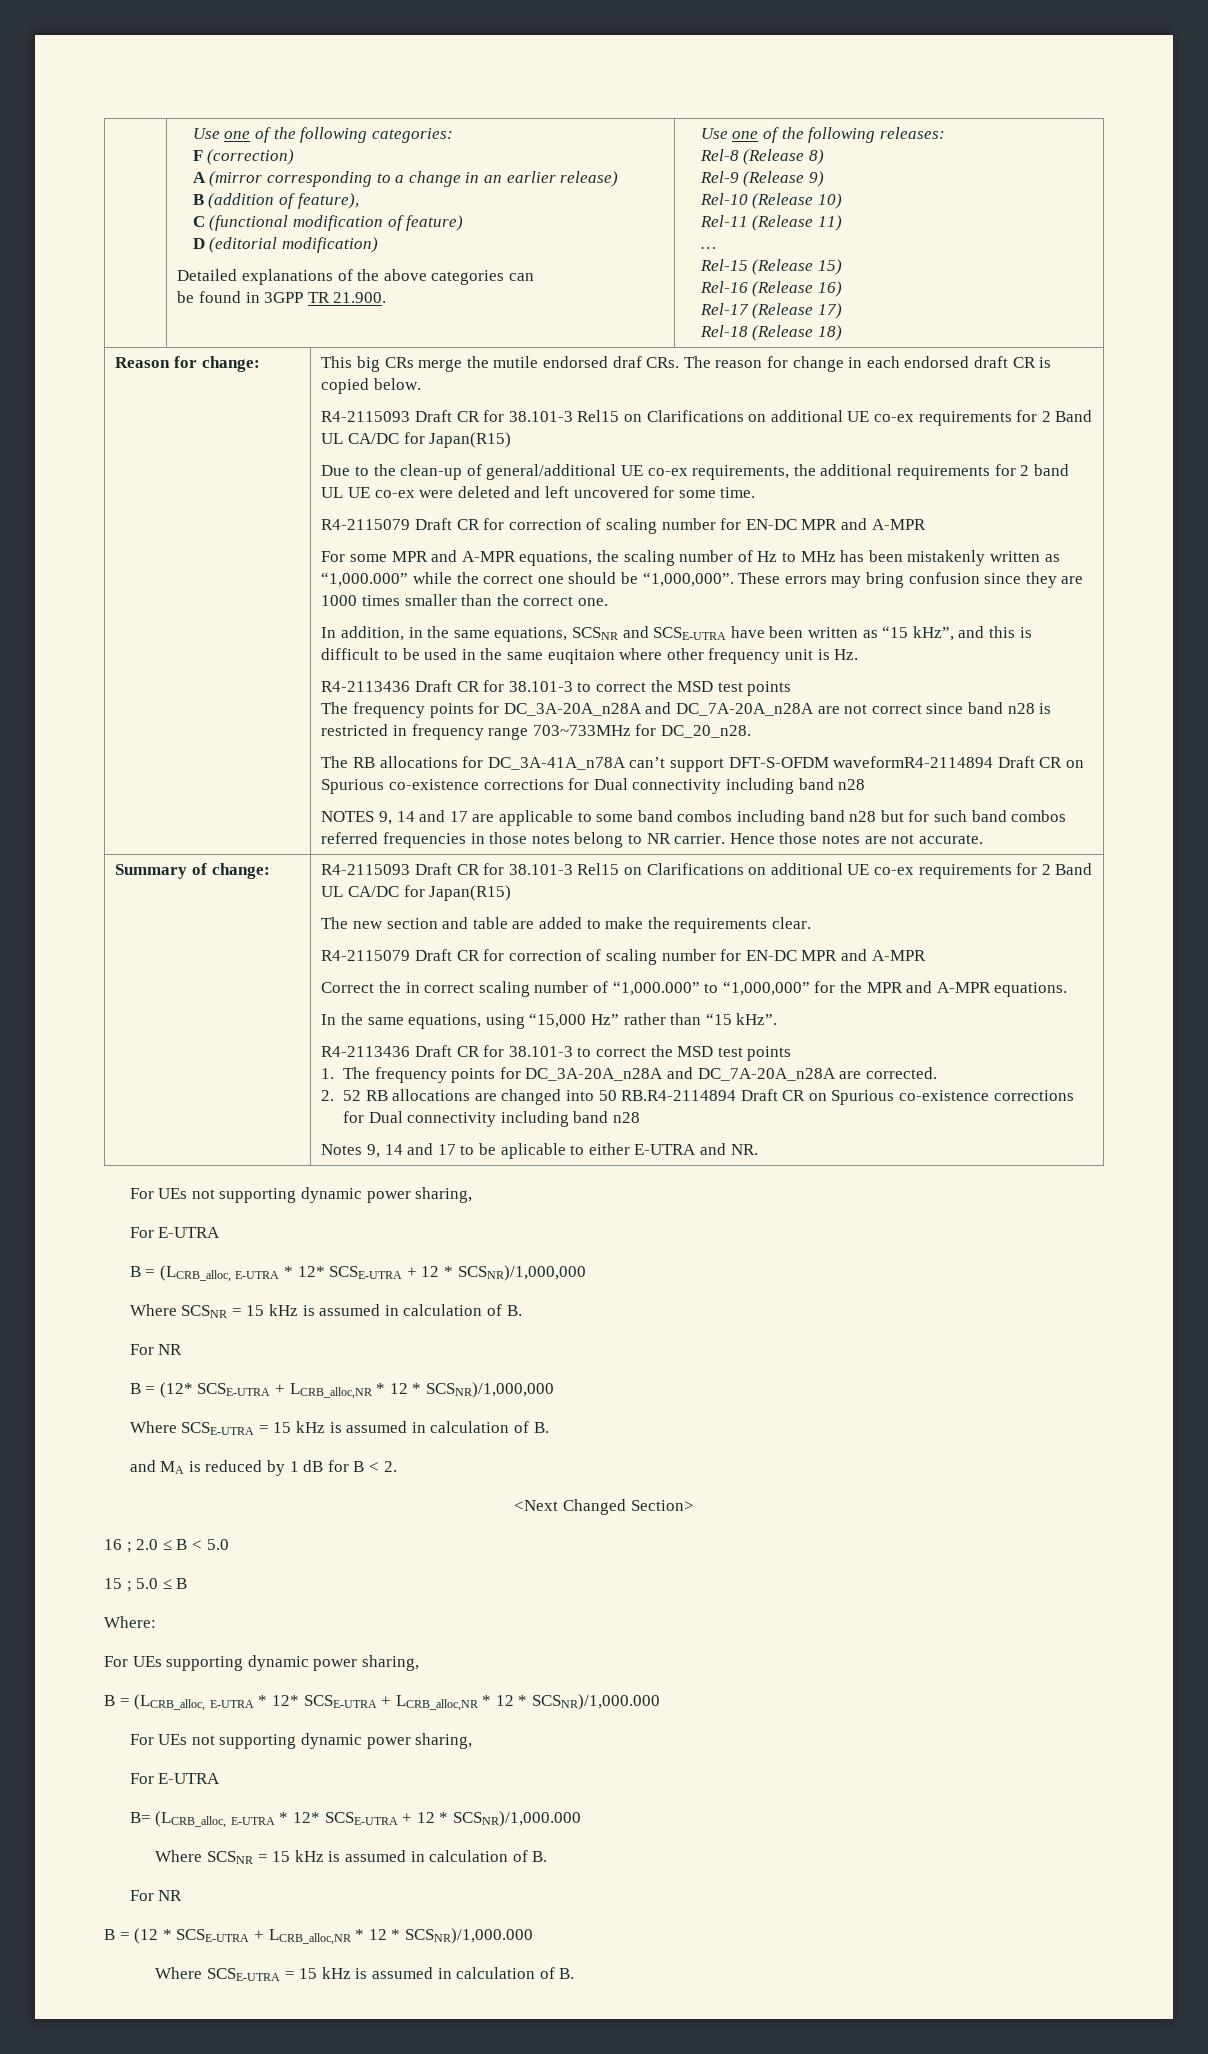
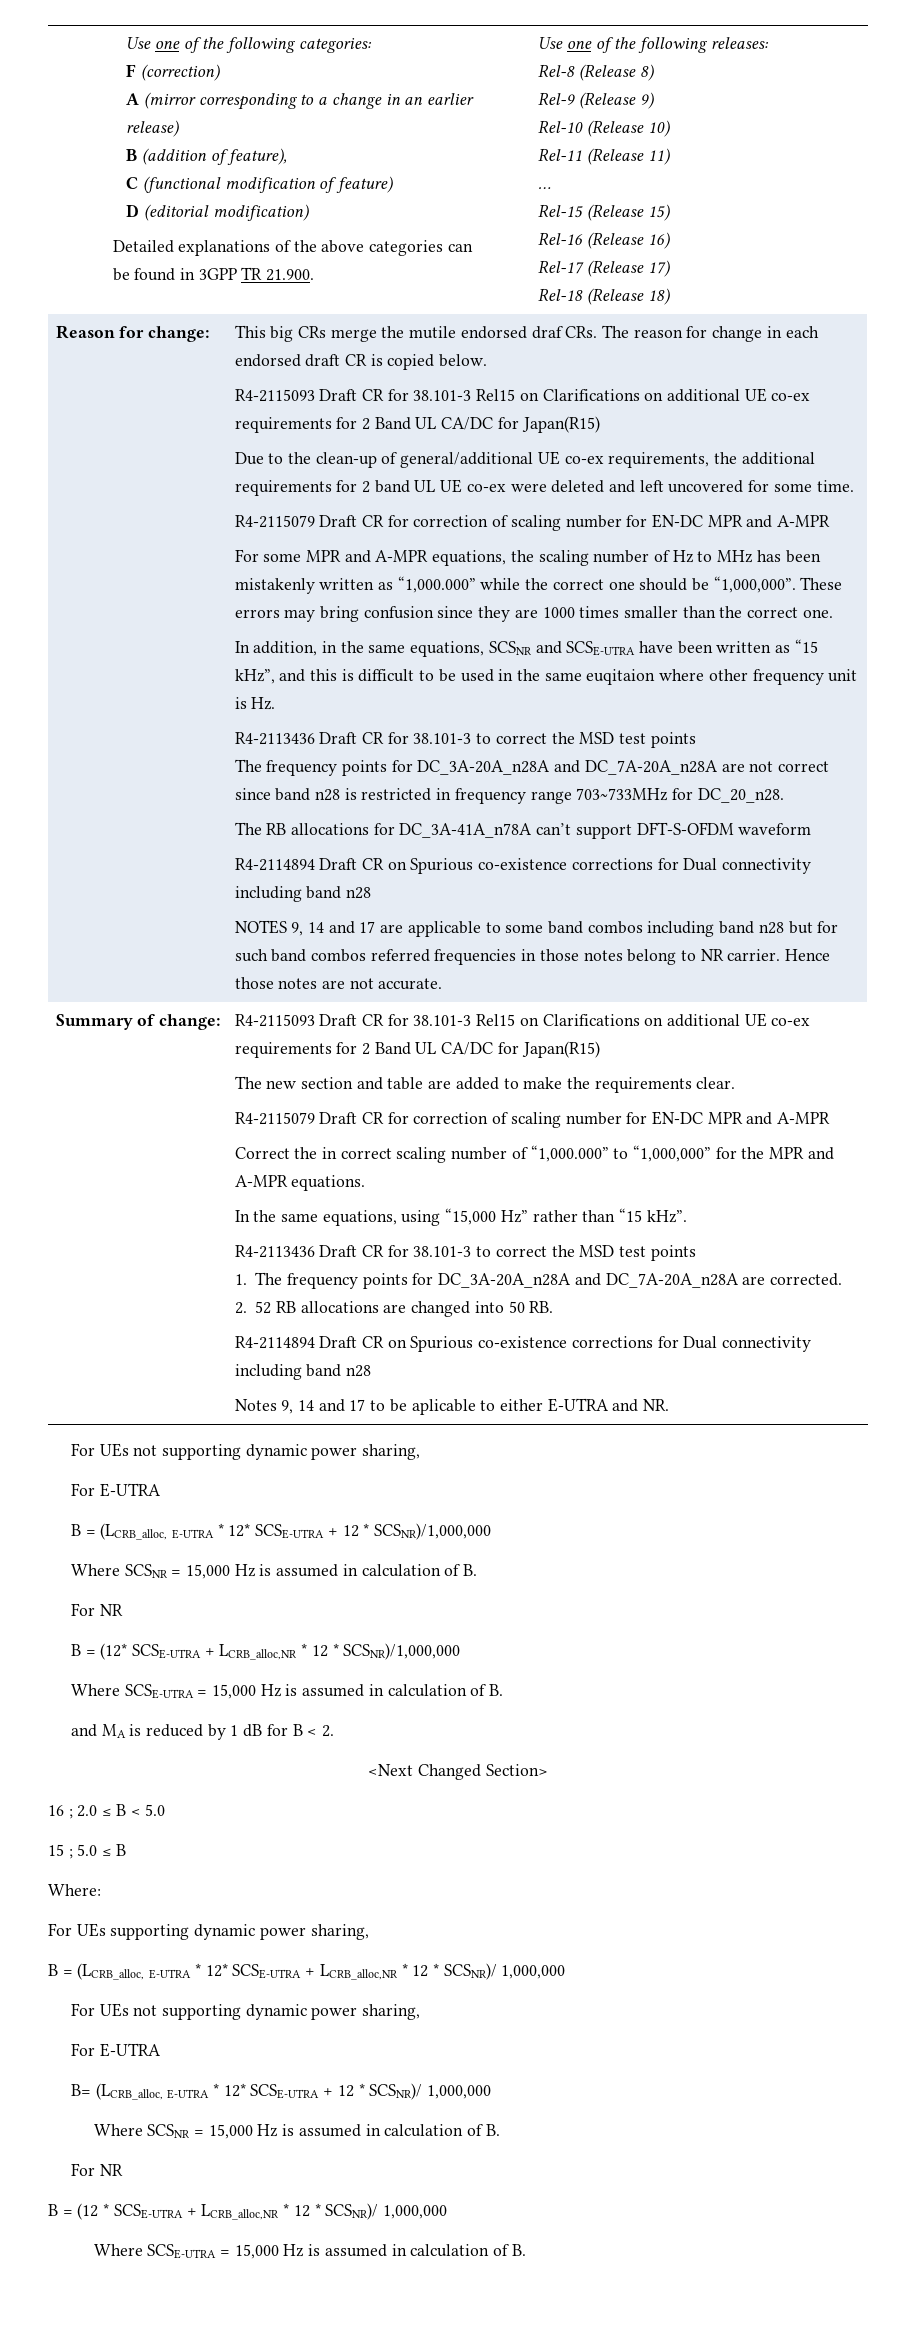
[833,756,994,768] waveformR4-2114894 -> [738,823,812,835] [234,858,315,871] waveform // R4-2114894
[621,1090,737,1101] RB.R4-2114894 -> [529,1301,554,1313] [234,1336,315,1349] RB. // R4-2114894
[246,1304,299,1316] 15 kHz -> [185,1564,256,1579] 15,000 Hz
[273,1421,326,1433] 15 kHz -> [211,1684,282,1699] 15,000 Hz
[532,1694,661,1710] SCSNR)/1,000.000 -> [443,1963,566,1980] SCSNR)/ 1,000,000
[453,1811,582,1827] [155,1850,324,1864] SCSNR)/1,000.000 // Where SCSNR = 15 kHz -> [369,2083,492,2100] [93,2124,279,2139] SCSNR)/ 1,000,000 // Where SCSNR = 15,000 Hz
[404,1928,533,1944] [155,1967,351,1981] SCSNR)/1,000.000 // Where SCSE-UTRA = 15 kHz -> [325,2203,447,2220] [93,2244,305,2259] SCSNR)/ 1,000,000 // Where SCSE-UTRA = 15,000 Hz

